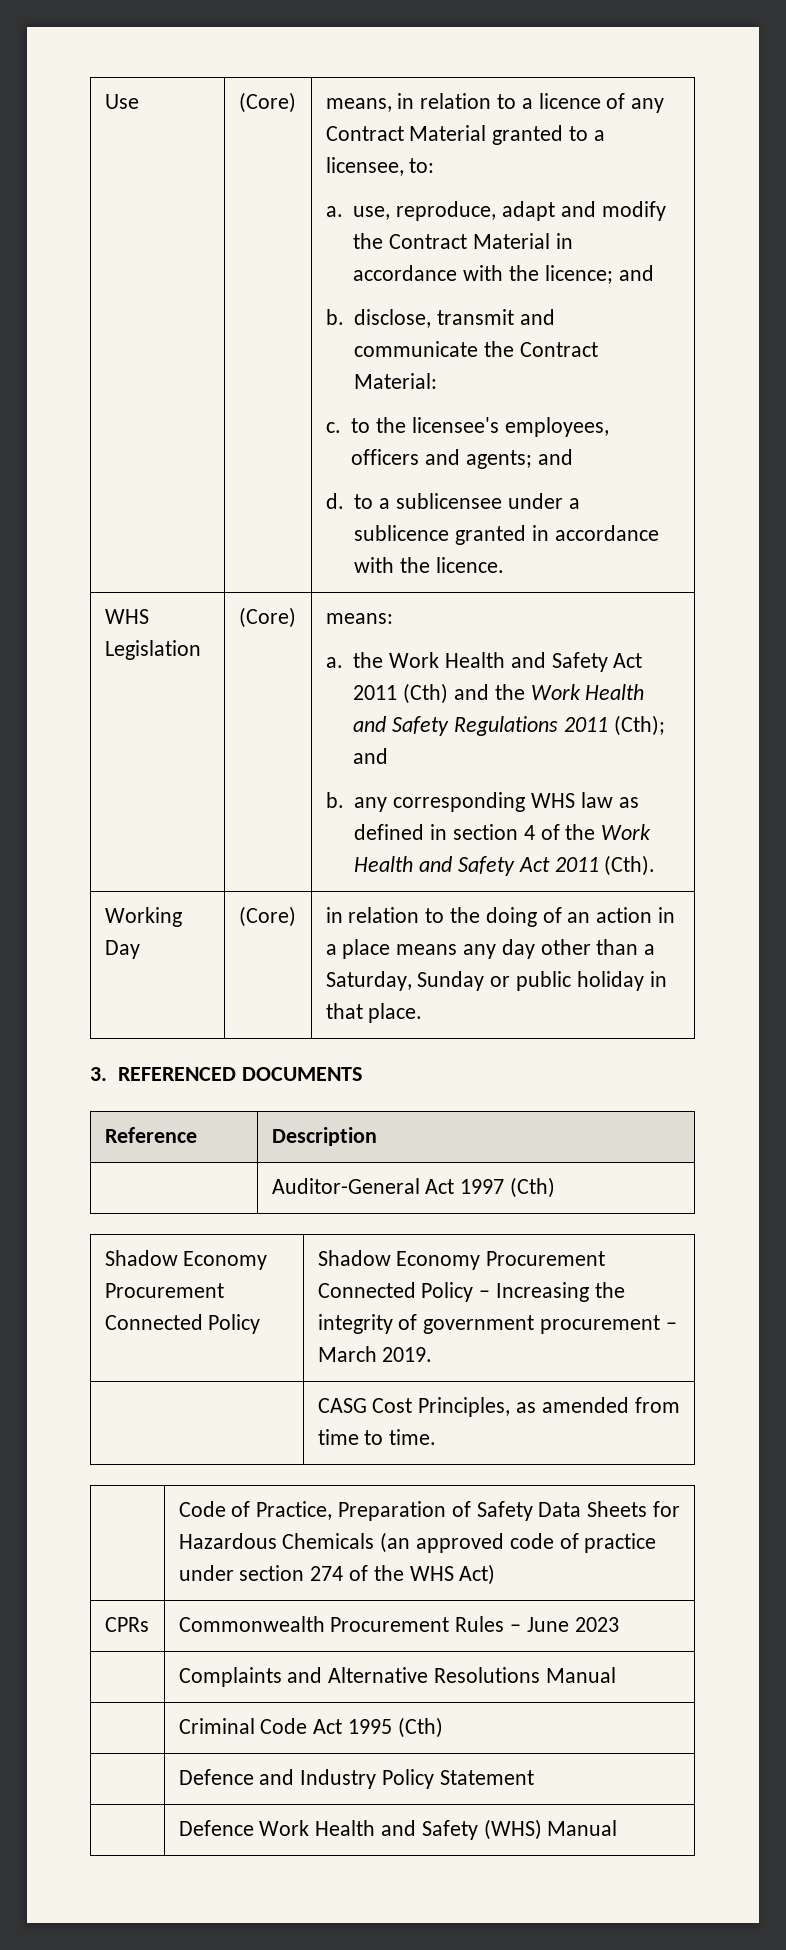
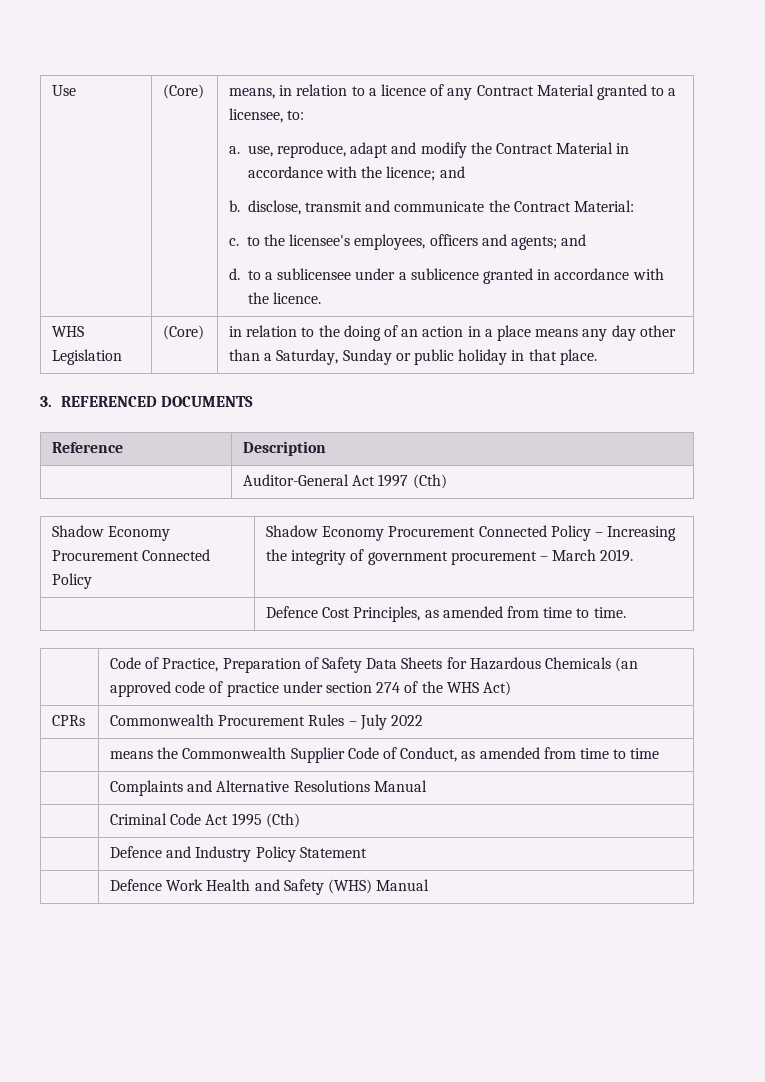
[325,613,393,624] [325,652,643,672] [353,683,645,704] [353,715,665,736] [353,748,389,764] [325,792,639,812] [354,824,652,840] [354,855,656,876] [104,907,182,927] [104,940,140,959] [238,906,296,927] | means: // a. the Work Health and Safety Act 2011 (Cth) and the Work Health and Safety Regulations 2011 (Cth); and // b. any corresponding WHS law as defined in section 4 of the Work Health and Safety Act 2011 (Cth). // Working Day | (Core) -> (205, 332) none
[317,1398,367,1413] CASG -> [266,606,319,618] Defence
[526,1617,619,1632] June 2023 -> [359,714,424,730] [110,747,660,763] July 2022 // | means the Commonwealth Supplier Code of Conduct, as amended from time to time

